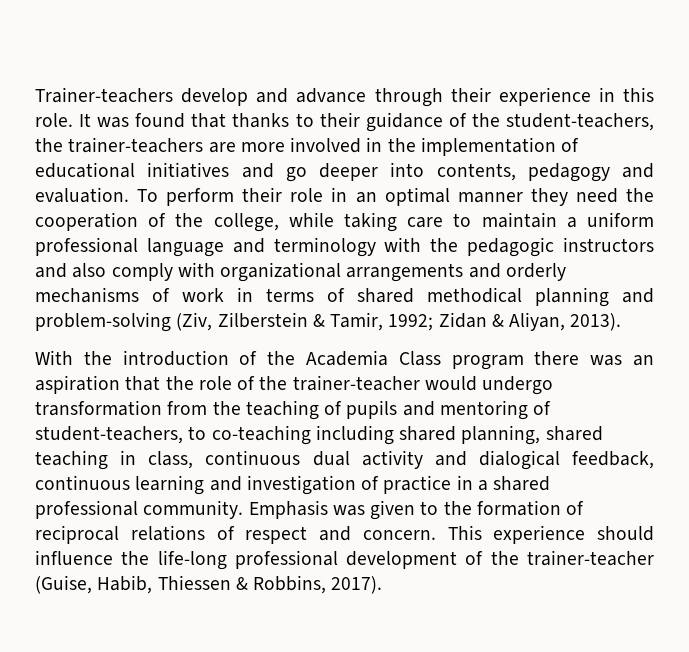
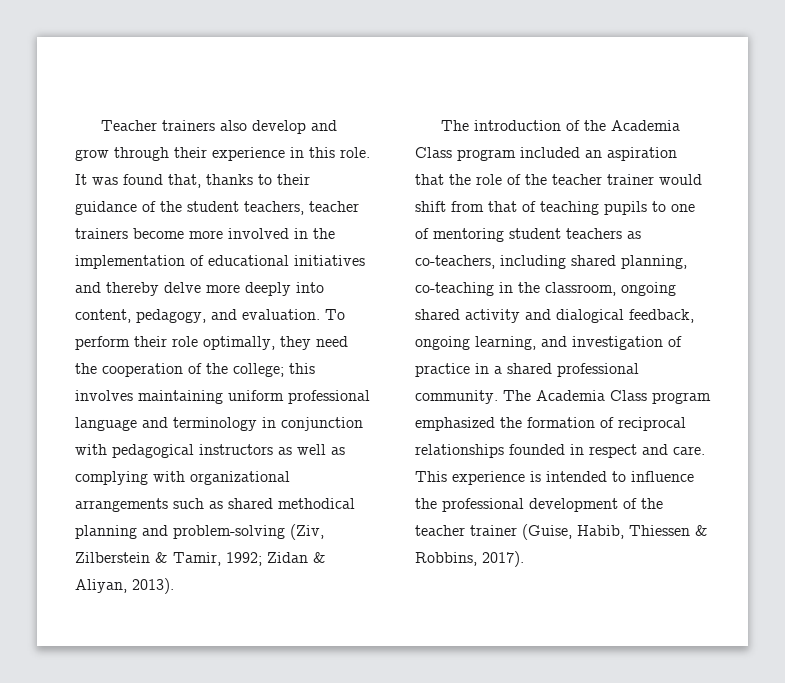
[35,87,173,103] Trainer-teachers -> [100,120,247,131] Teacher trainers also
[296,88,367,103] advance -> [75,149,109,161] grow
[191,113,227,128] that -> [168,174,201,188] that,
[506,113,655,131] [35,137,236,153] student-teachers, the trainer-teachers are -> [187,201,359,215] [75,228,184,239] student teachers, teacher trainers become
[285,162,610,182] go deeper into contents, pedagogy -> [106,282,324,296] [75,309,206,323] thereby delve more deeply into content, pedagogy,
[331,187,523,206] in an optimal manner -> [203,336,275,350] optimally,
[213,212,577,232] college, while taking care to maintain a -> [233,363,315,377] [75,390,223,404] college; this involves maintaining
[384,237,654,257] [35,262,566,282] [35,287,345,303] with the pedagogic instructors and also comply with organizational arrangements and orderly mechanisms of work in terms of -> [262,417,363,431] [75,444,345,458] [75,471,290,485] [75,498,223,512] in conjunction with pedagogical instructors as well as complying with organizational arrangements such as
[35,350,112,365] With the -> [440,120,469,131] The
[534,351,623,366] there was -> [520,147,580,158] included
[292,375,554,395] [35,400,552,420] [35,425,603,445] [35,450,350,470] trainer-teacher would undergo transformation from the teaching of pupils and mentoring of student-teachers, to co-teaching including shared planning, shared teaching in class, continuous dual -> [552,174,702,185] [415,201,695,215] [415,228,641,242] [415,255,687,269] [415,282,676,296] [415,309,460,320] teacher trainer would shift from that of teaching pupils to one of mentoring student teachers as co-teachers, including shared planning, co-teaching in the classroom, ongoing shared
[35,475,205,495] continuous learning -> [415,336,536,350] ongoing learning,
[248,500,439,520] Emphasis was given to -> [503,390,711,404] [415,417,495,431] The Academia Class program emphasized
[130,525,235,541] relations of -> [415,444,584,458] relationships founded in
[362,530,436,540] concern. -> [673,446,705,455] care.
[597,526,654,541] should -> [530,471,626,482] is intended to
[157,550,227,570] life-long -> (437, 503) none
[527,550,654,566] trainer-teacher -> [415,525,517,536] teacher trainer

